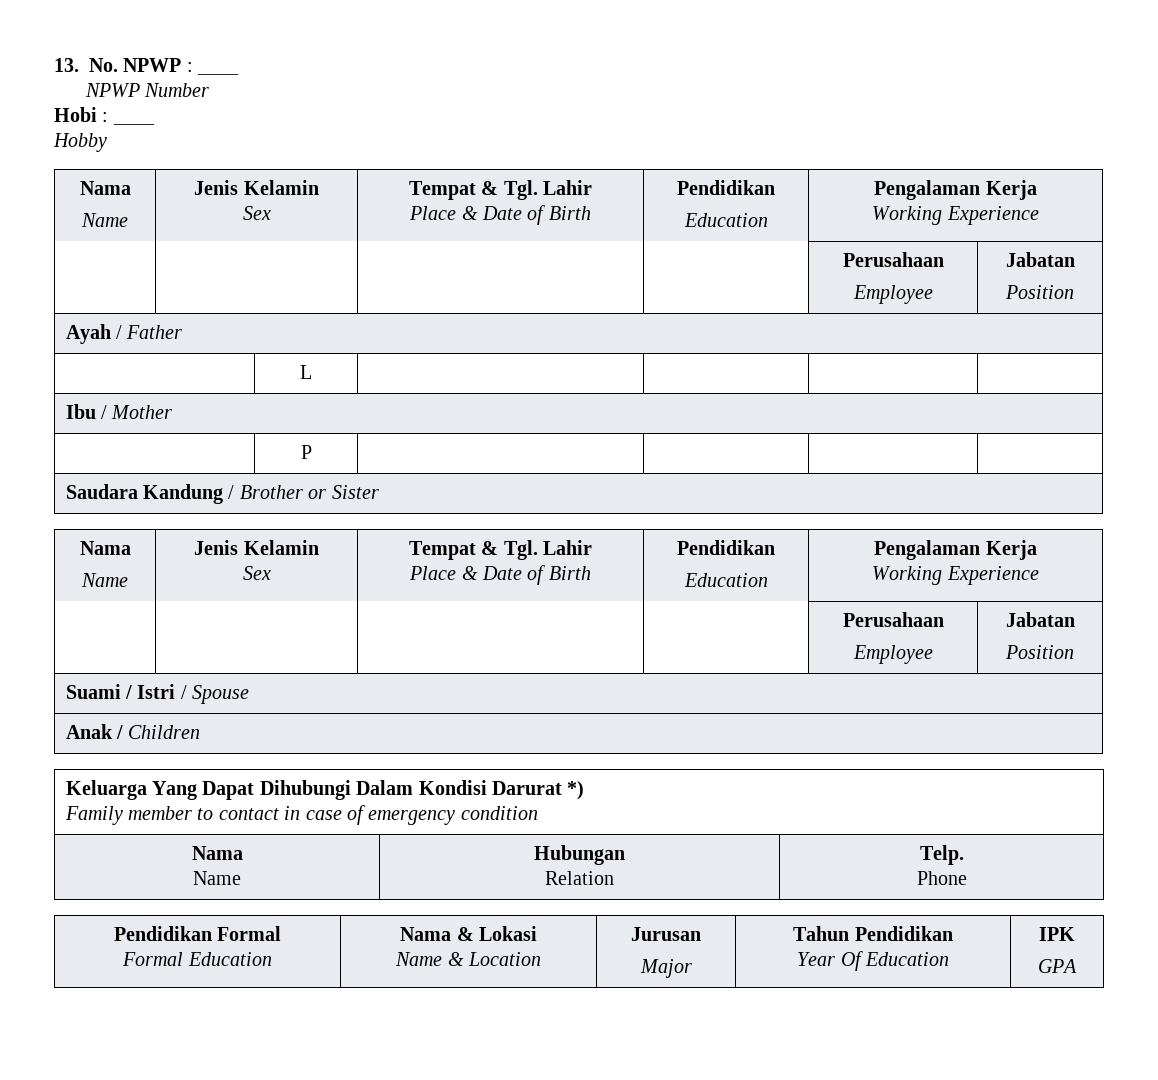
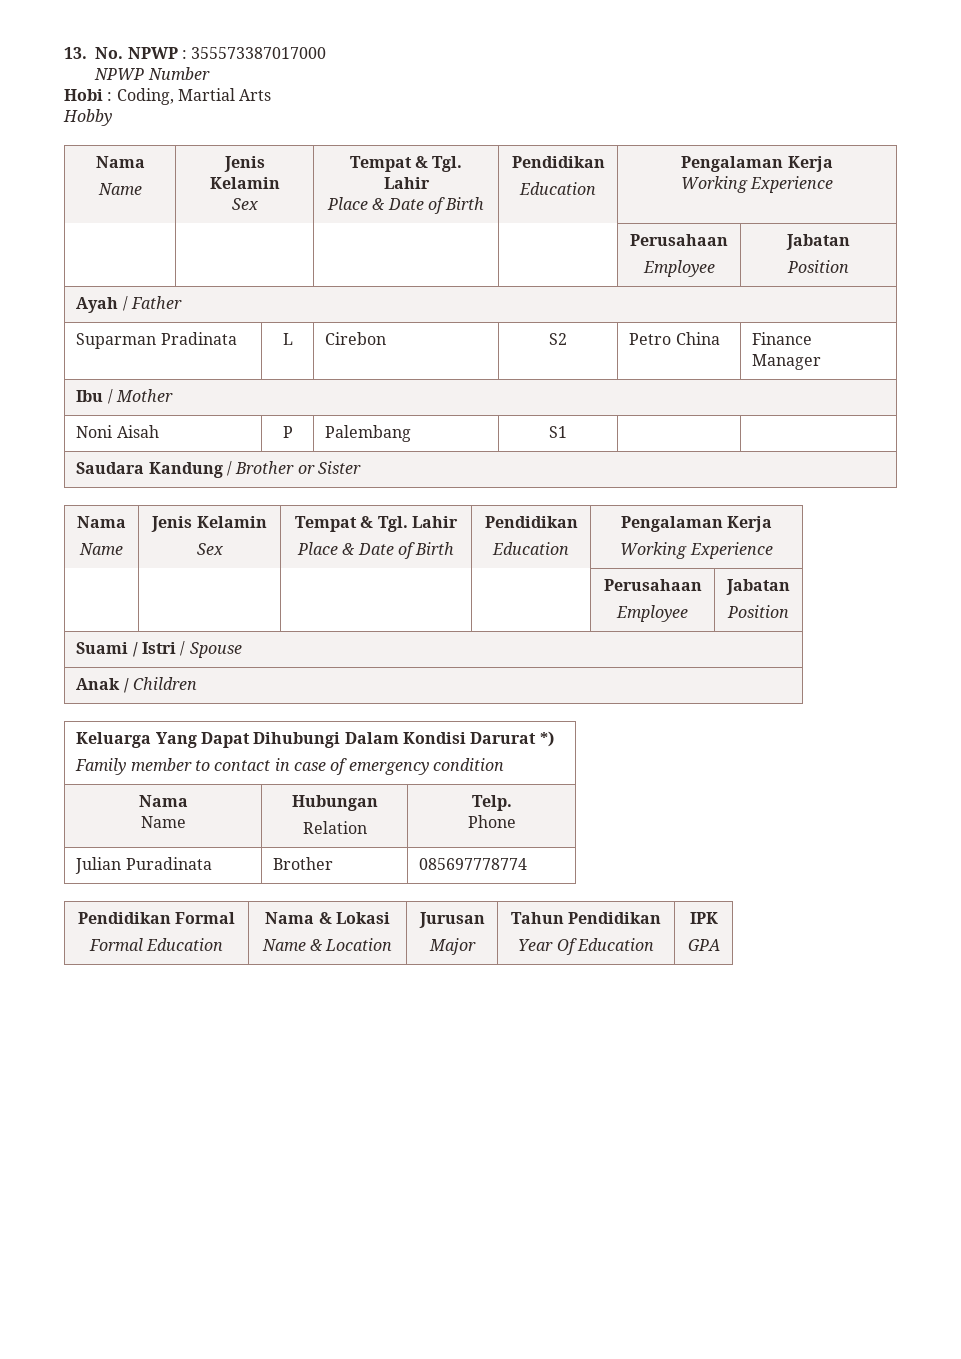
[197,72,240,75] ____ -> [191,47,327,59] 355573387017000
[112,122,155,125] ____ -> [116,88,272,105] Coding, Martial Arts
(183, 332) none -> [76,332,237,349] Suparman Pradinata
(312, 372) | | | -> [325,332,387,345] [549,333,567,345] [629,332,720,345] [752,332,813,345] [752,354,822,370] Cirebon | S2 | Petro China | Finance Manager
(173, 412) none -> [76,425,159,438] Noni Aisah
(312, 452) | -> [325,425,412,442] [549,426,567,438] Palembang | S1
(967, 878) none -> [75,857,212,874] [273,857,334,870] [419,858,528,870] // Julian Puradinata | Brother | 085697778774

